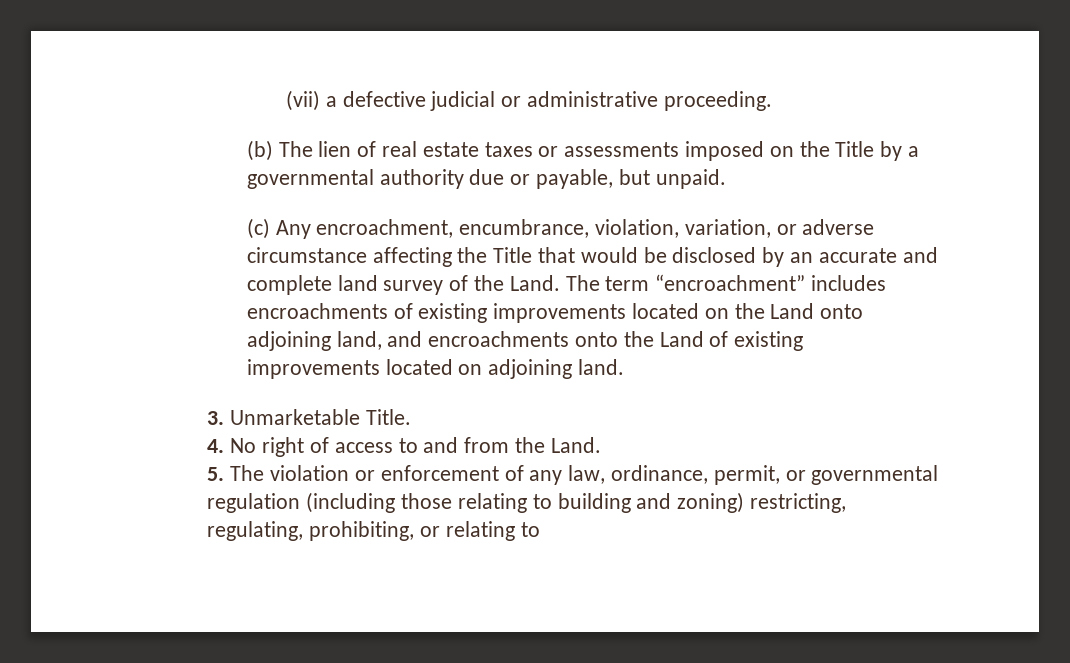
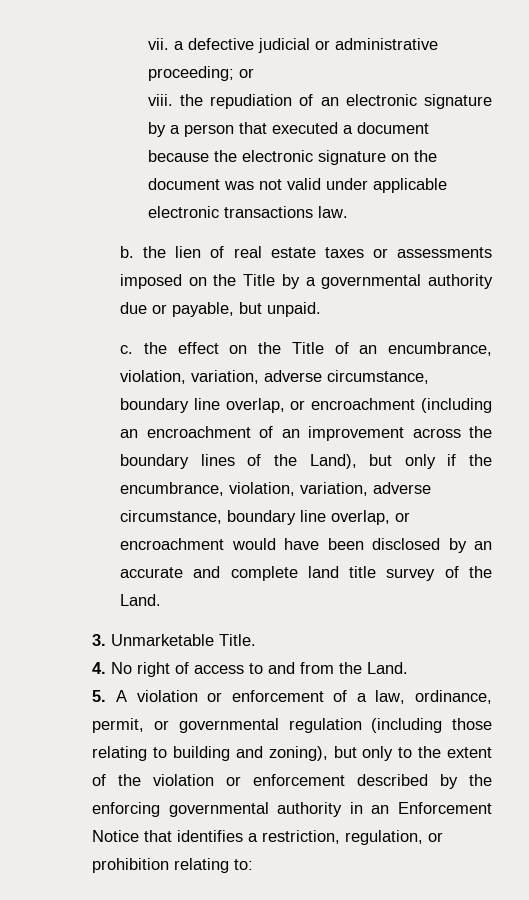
[285,90,320,111] (vii) -> [147,38,169,50] vii.
[663,91,772,111] [246,140,313,161] proceeding. // (b) The -> [147,66,254,81] [147,94,493,109] [147,122,429,137] [147,150,437,165] [147,178,447,193] [147,206,348,218] [120,246,167,258] proceeding; or // viii. the repudiation of an electronic signature by a person that executed a document because the electronic signature on the document was not valid under applicable electronic transactions law. // b. the
[246,218,875,239] [246,247,667,267] (c) Any encroachment, encumbrance, violation, variation, or adverse circumstance affecting the Title that would be -> [120,342,492,356] [120,370,430,384] [120,398,492,413] [120,426,492,441] [120,454,493,469] [120,482,432,496] [120,510,411,525] [120,538,364,550] c. the effect on the Title of an encumbrance, violation, variation, adverse circumstance, boundary line overlap, or encroachment (including an encroachment of an improvement across the boundary lines of the Land), but only if the encumbrance, violation, variation, adverse circumstance, boundary line overlap, or encroachment would have been
(378, 283) none -> [349,566,377,578] title
[565,274,886,291] [246,303,864,323] [246,331,804,351] [246,359,624,379] The term “encroachment” includes encroachments of existing improvements located on the Land onto adjoining land, and encroachments onto the Land of existing improvements located on adjoining land. -> (162, 600) none
[230,465,265,481] The -> [115,690,127,702] A
[529,470,563,485] any -> [356,693,367,702] a
[677,492,846,513] [207,521,540,541] zoning) restricting, regulating, prohibiting, or relating to -> [268,746,492,761] [92,774,493,789] [92,802,492,817] [92,830,444,845] [92,858,254,873] zoning), but only to the extent of the violation or enforcement described by the enforcing governmental authority in an Enforcement Notice that identifies a restriction, regulation, or prohibition relating to:

